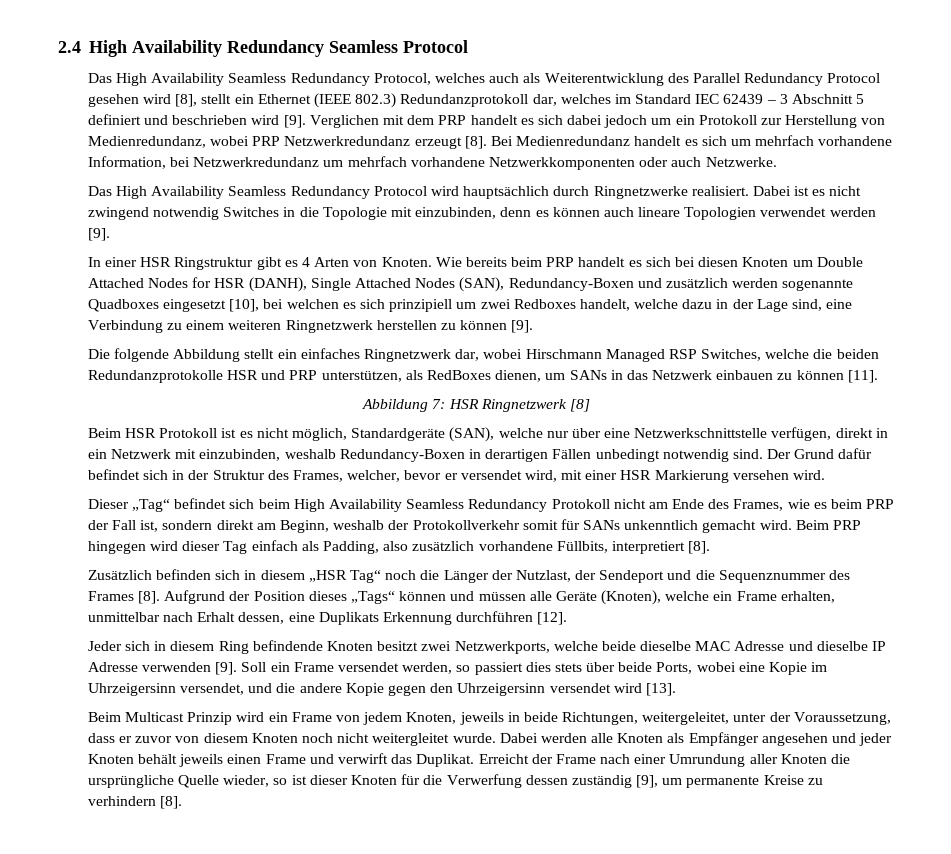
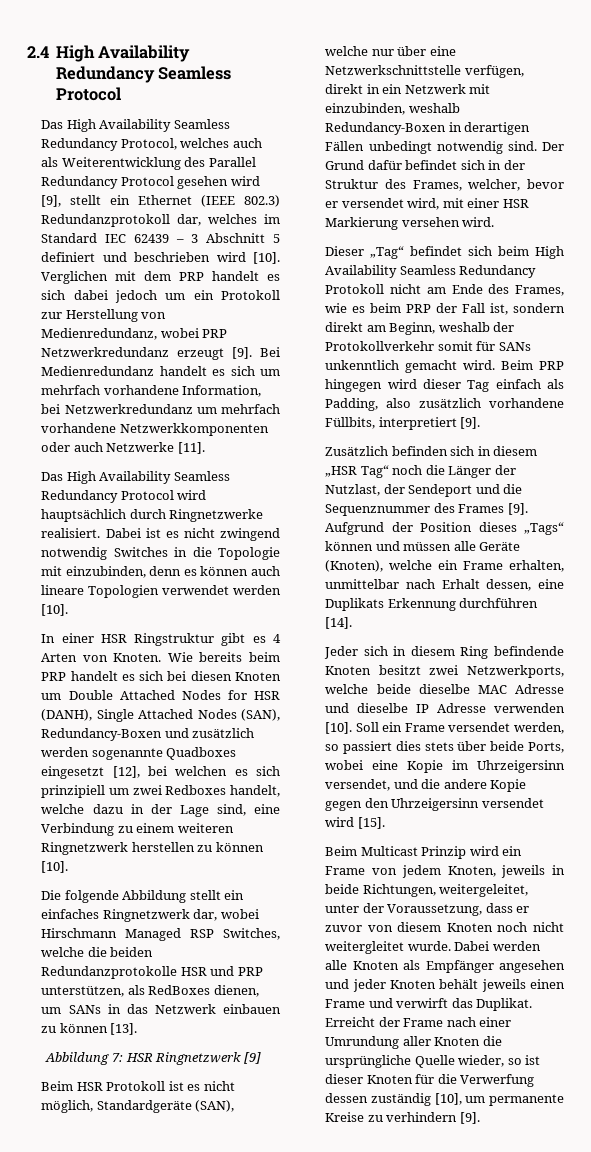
[175,94,198,107] [8], -> [41,195,62,207] [9],
[283,115,306,128] [9]. -> [252,252,280,264] [10].
[464,136,487,149] [8]. -> [232,347,253,359] [9].
[705,157,777,167] Netzwerke. -> [106,442,205,454] Netzwerke [11].
[87,228,110,241] [9]. -> [41,604,69,616] [10].
[229,299,260,312] [10], -> [112,766,140,778] [12],
[511,320,534,333] [9]. -> [41,861,69,873] [10].
[847,370,878,383] [11]. -> [110,1023,138,1035] [13].
[569,399,590,412] [8] -> [243,1052,261,1064] [9]
[688,541,711,554] [8]. -> [460,417,481,429] [9].
[138,591,161,604] [8]. -> [507,503,528,515] [9].
[537,612,568,625] [12]. -> [325,617,353,629] [14].
[215,662,238,675] [9]. -> [325,722,353,734] [10].
[645,683,676,696] [13]. -> [357,817,385,829] [15].
[636,775,659,788] [9], -> [434,1093,462,1105] [10],
[160,796,183,809] [8]. -> [459,1112,480,1124] [9].

